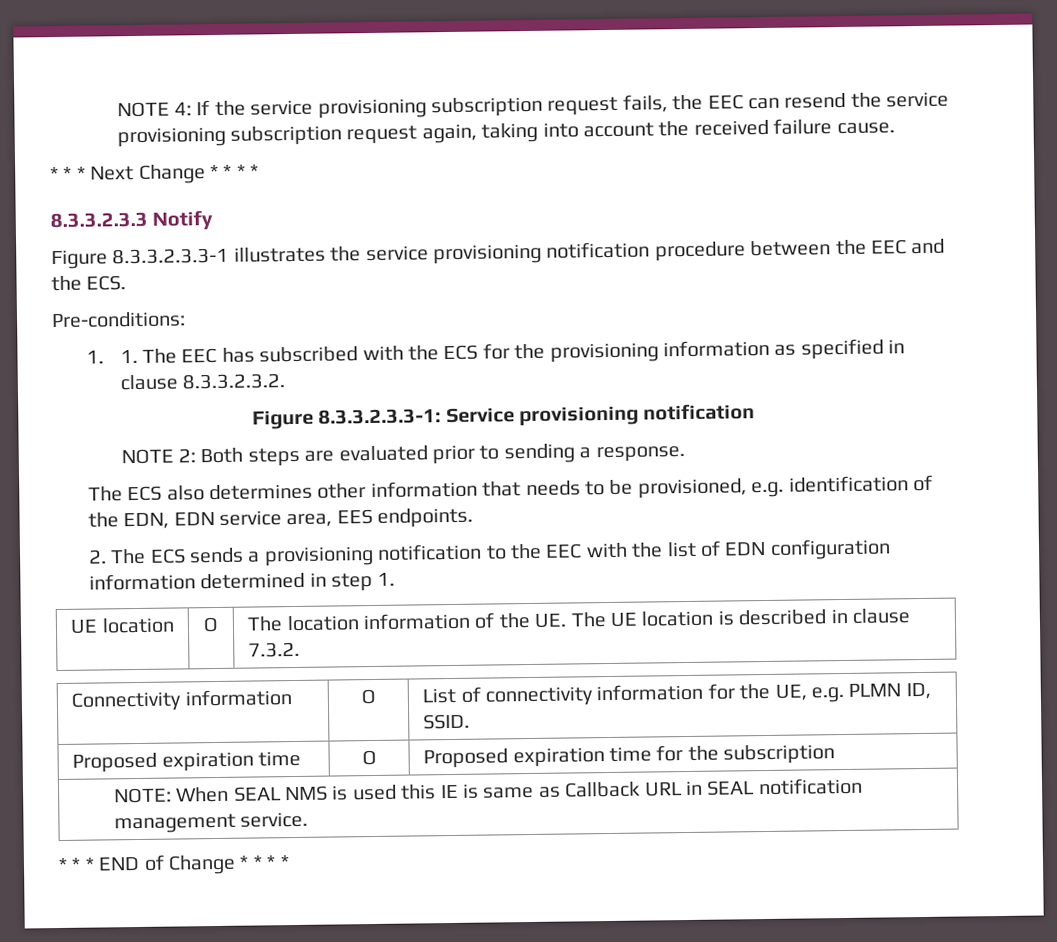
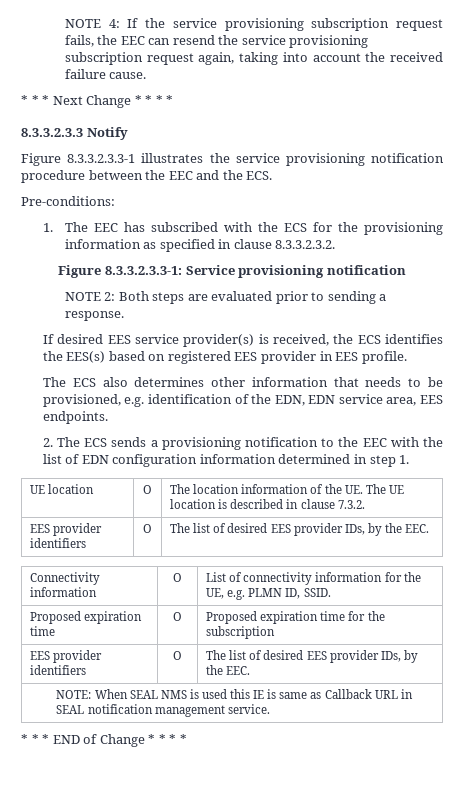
[119,349,138,364] 1. -> (53, 227) none
(685, 454) none -> [42,334,444,347] [42,351,407,364] // If desired EES service provider(s) is received, the ECS identifies the EES(s) based on registered EES provider in EES profile.
(301, 649) none -> [30,523,103,536] [30,538,87,548] [143,524,152,533] [170,523,430,536] // EES provider identifiers | O | The list of desired EES provider IDs, by the EEC.
(836, 754) none -> [30,650,103,663] [30,665,87,675] [173,651,182,660] [206,650,418,663] [206,665,251,675] // EES provider identifiers | O | The list of desired EES provider IDs, by the EEC.

